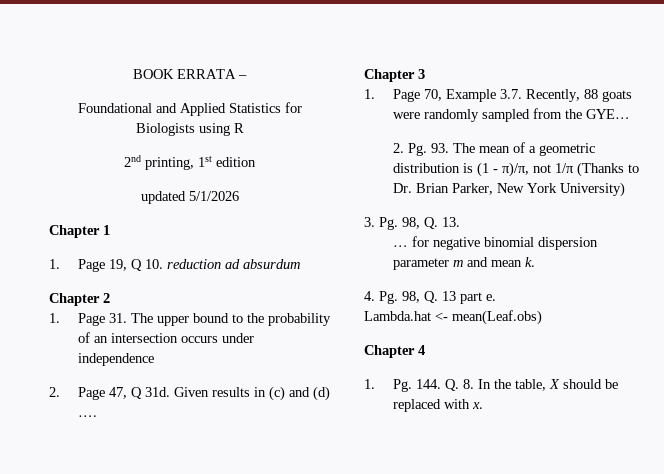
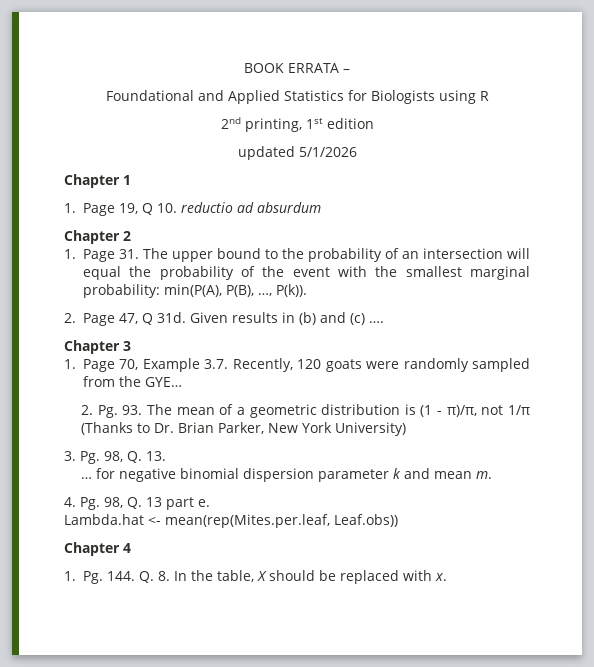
[166,259,221,269] reduction -> [181,202,233,213] reductio
[180,333,254,343] [77,353,154,366] occurs under independence -> [507,248,530,259] [83,266,530,280] [83,284,307,298] will equal the probability of the event with the smallest marginal probability: min(P(A), P(B), …, P(k)).
[268,386,330,401] (c) and (d) -> [299,312,365,325] (b) and (c)
[583,89,598,99] 88 -> [297,359,322,369] 120
[452,260,463,267] m -> [393,468,402,479] k
[524,257,535,267] k. -> [476,471,493,479] m.
[452,310,542,325] mean(Leaf.obs) -> [165,514,398,528] mean(rep(Mites.per.leaf, Leaf.obs))

